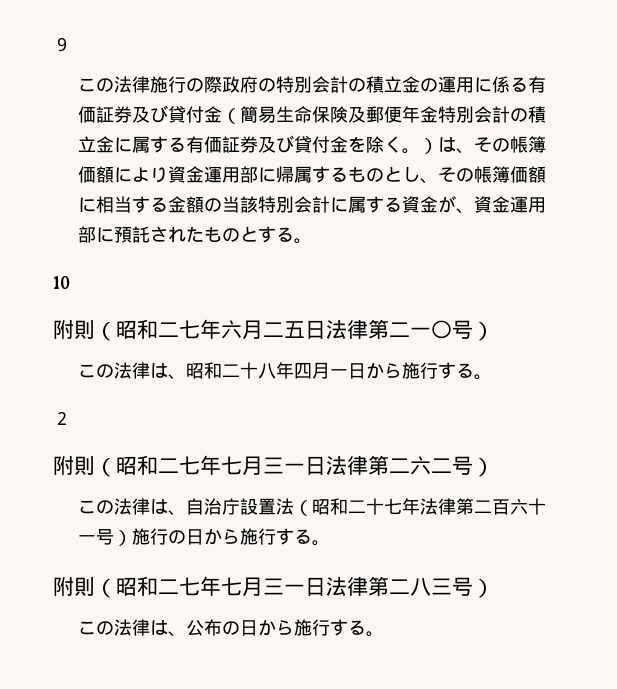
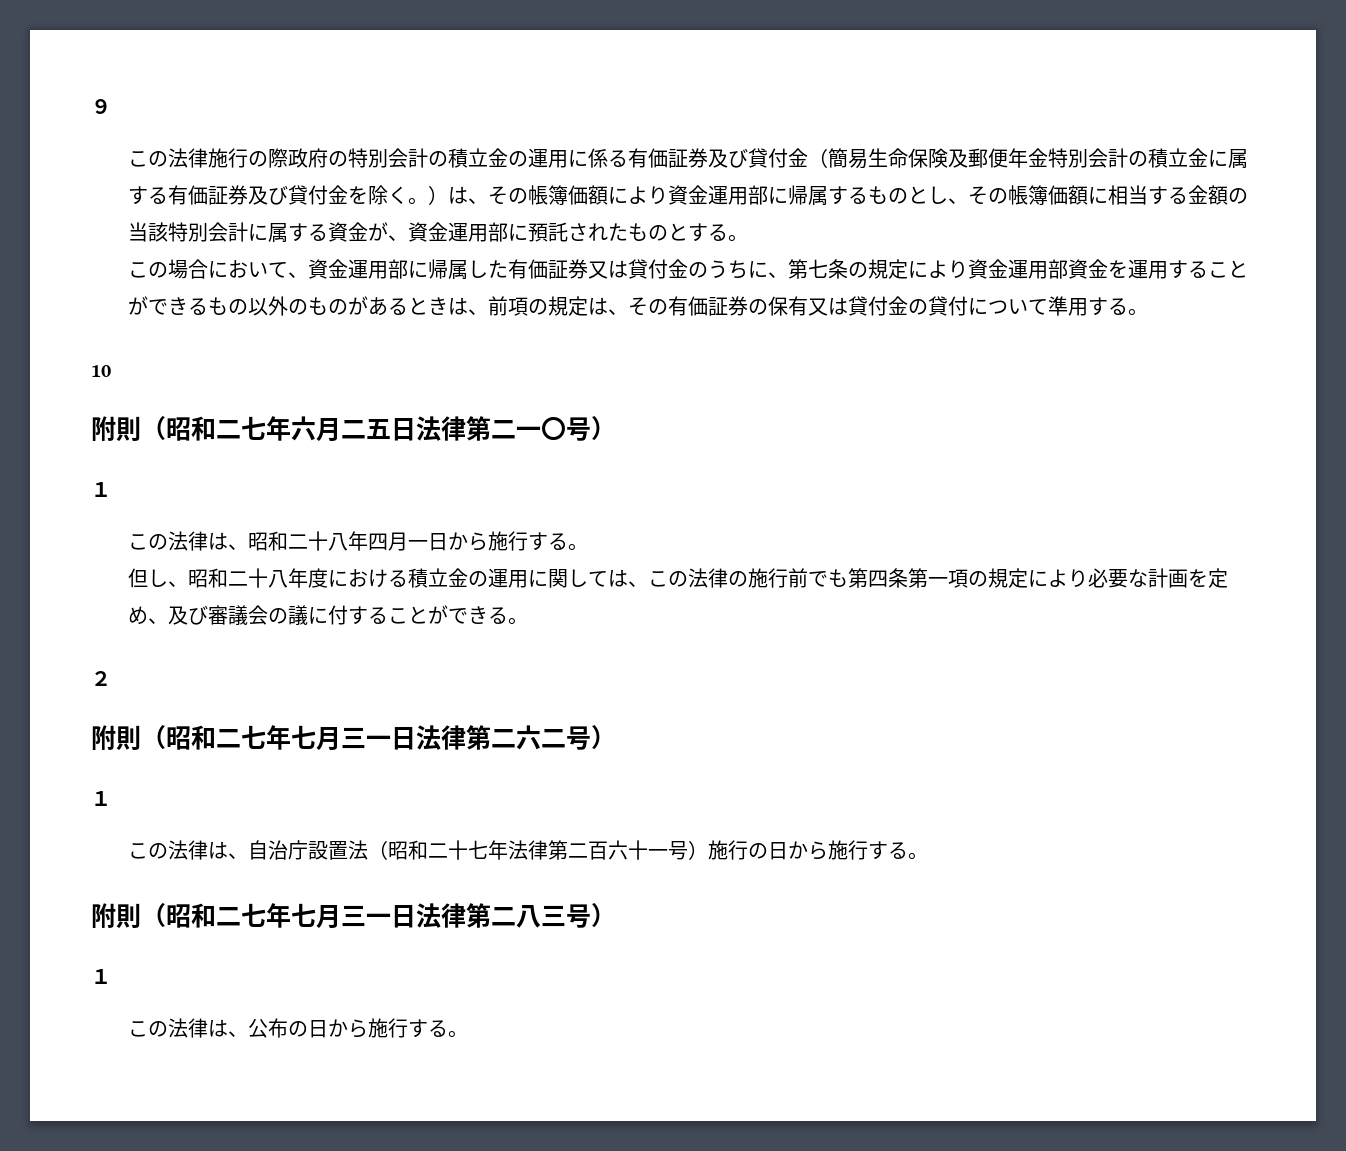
(313, 241) none -> [128,259,1249,280] [128,296,1149,316] // この場合において、資金運用部に帰属した有価証券又は貸付金のうちに、第七条の規定により資金運用部資金を運用することができるもの以外のものがあるときは、前項の規定は、その有価証券の保有又は貸付金の貸付について準用する。
(494, 331) none -> [91,482,111,497] // １
(493, 377) none -> [128,568,1229,588] [128,605,529,625] // 但し、昭和二十八年度における積立金の運用に関しては、この法律の施行前でも第四条第一項の規定により必要な計画を定め、及び審議会の議に付することができる。
(494, 467) none -> [91,791,111,806] // １
(494, 588) none -> [91,969,111,984] // １

